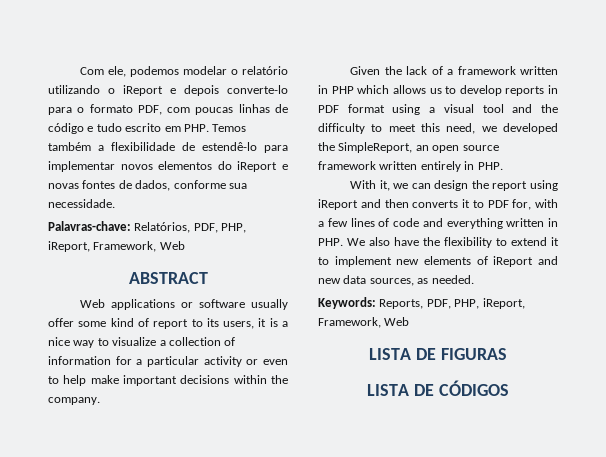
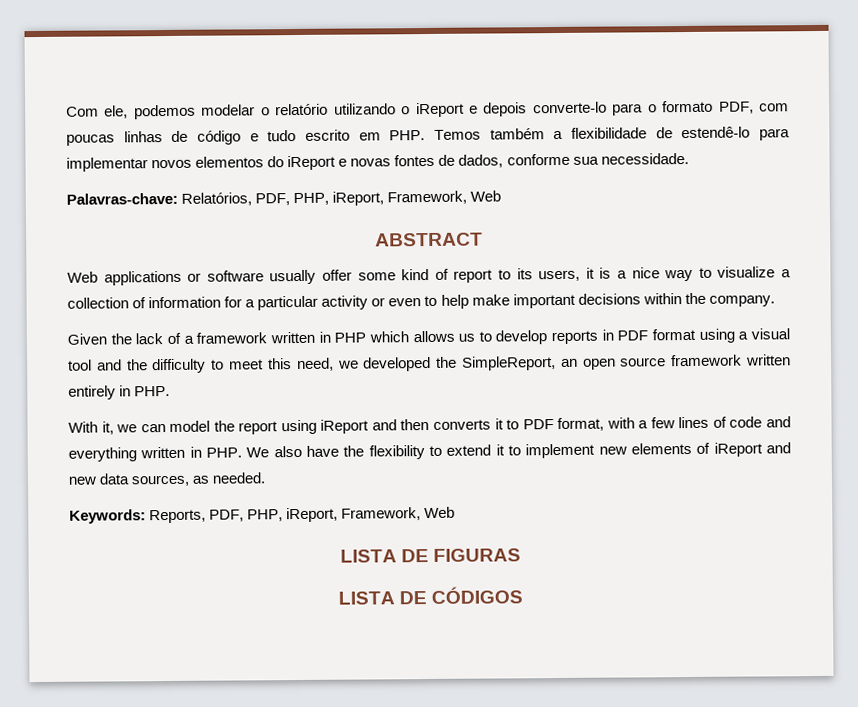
[434,180,469,191] design -> [169,420,211,432] model
[512,199,532,210] for, -> [557,417,605,432] format,

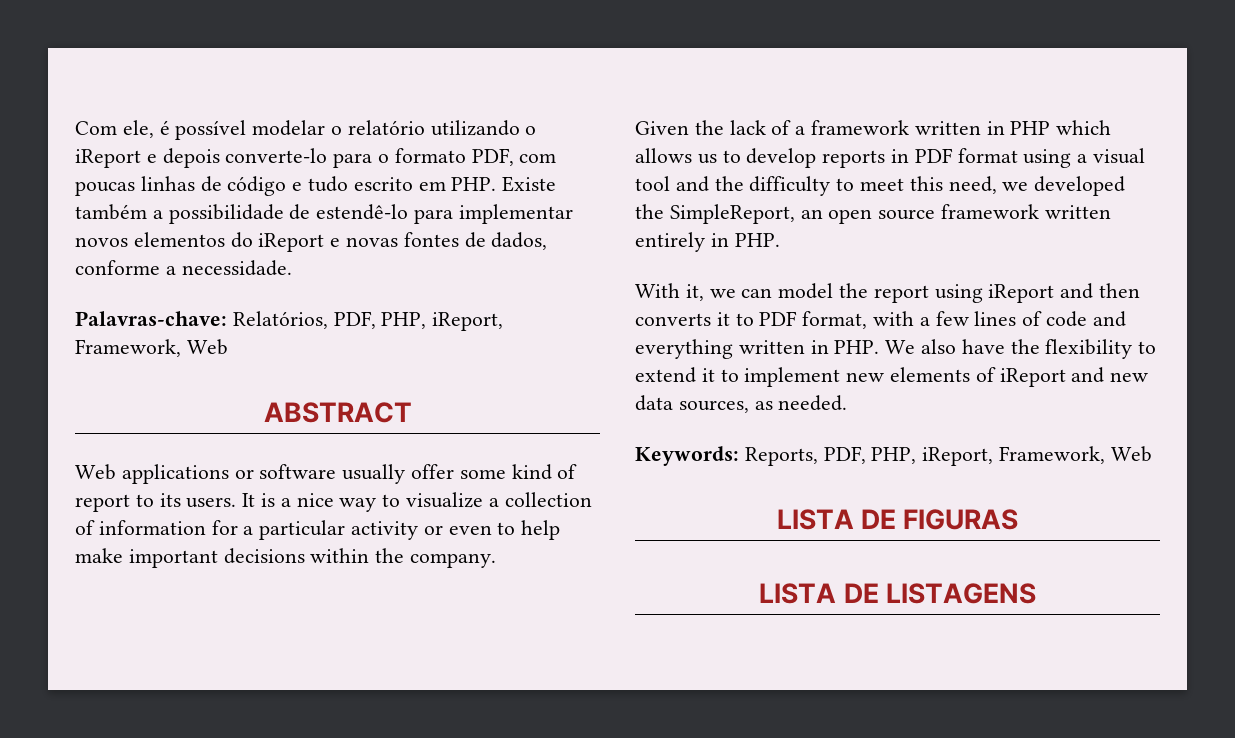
[133,104,196,120] podemos -> [159,120,247,140] é possível
[434,129,482,140] Temos -> [502,176,557,192] Existe
[571,127,648,139] flexibilidade -> [168,204,284,224] possibilidade
[572,156,599,165] sua -> [165,266,176,275] a
[538,267,595,282] users, it -> [186,493,256,508] users. It
[431,586,524,604] CÓDIGOS -> [885,583,1036,604] LISTAGENS

